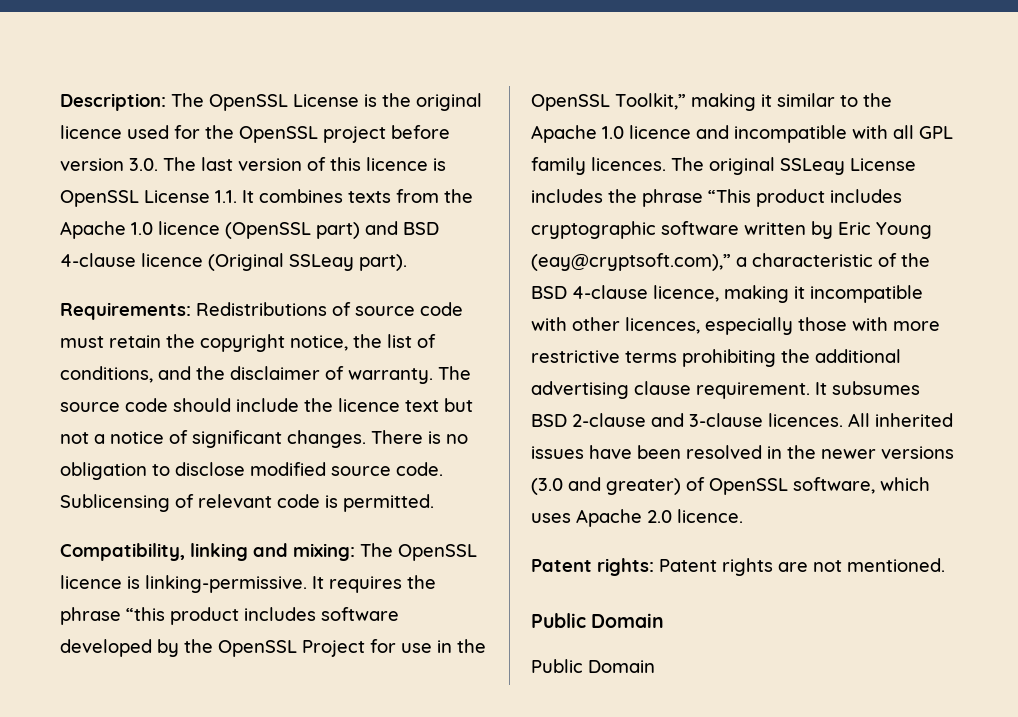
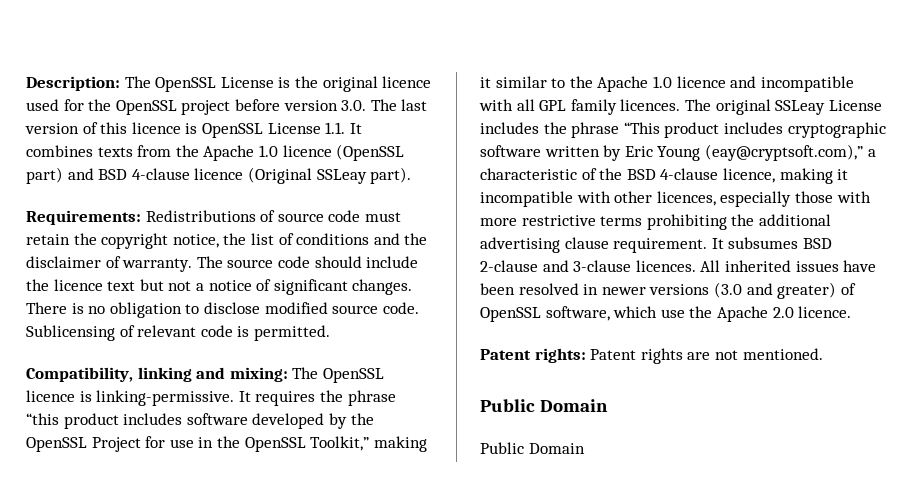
[60,366,153,383] conditions, -> [296,233,370,245] conditions
[787,445,816,459] the -> (599, 289) none
[531,513,571,523] uses -> [660,306,713,318] use the

